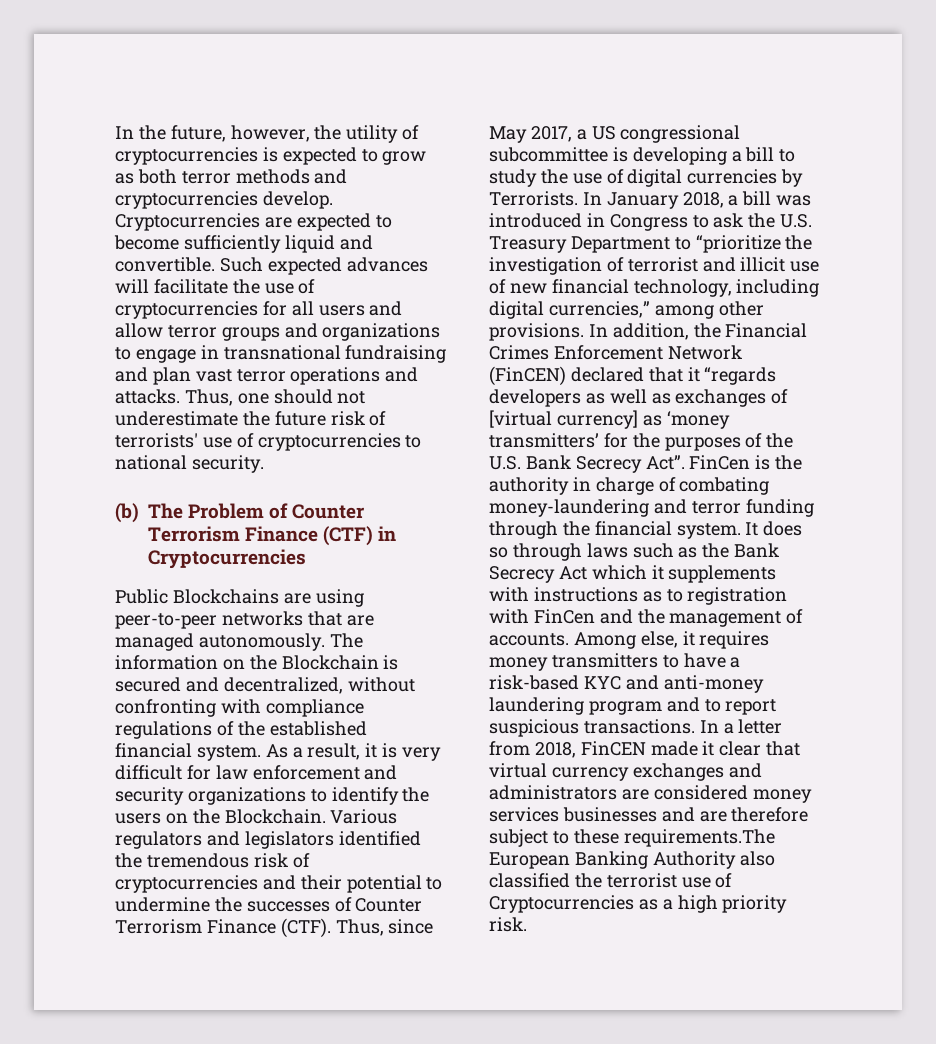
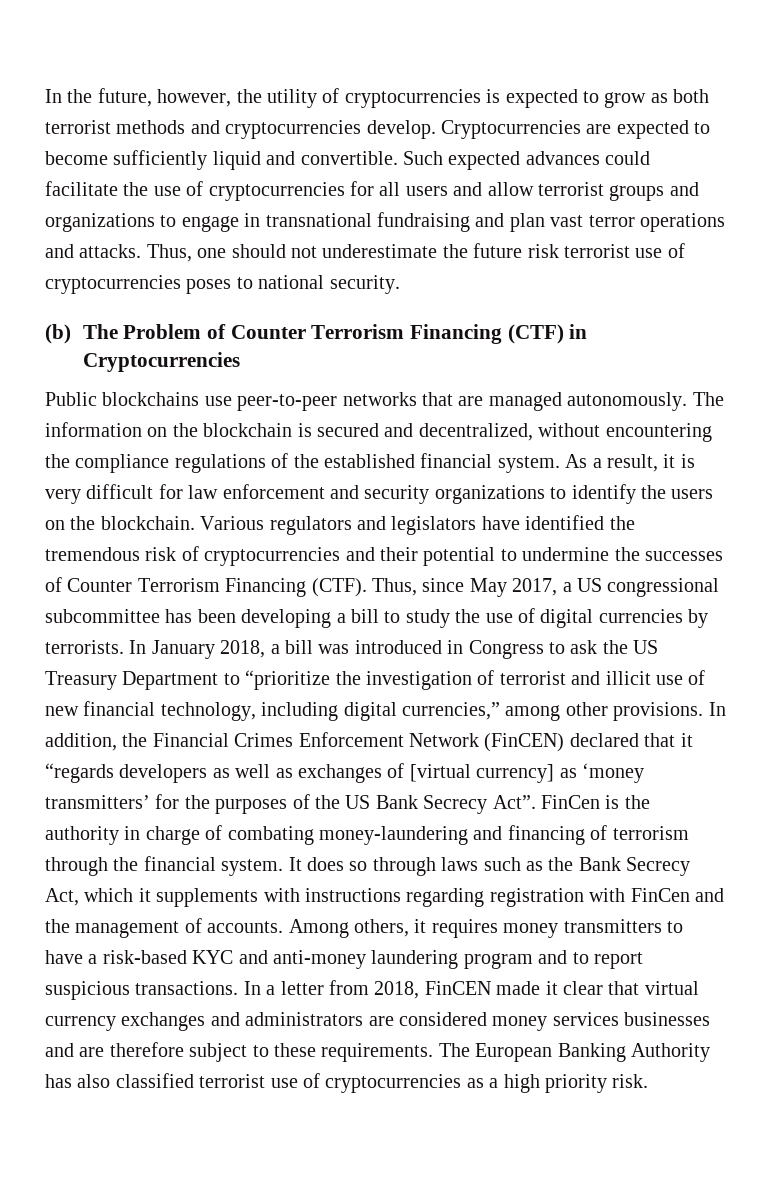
[181,171,231,184] terror -> [45,120,111,134] terrorist
[115,279,149,293] will -> [605,151,651,165] could
[167,325,217,338] terror -> [537,182,604,196] terrorist
[369,411,387,426] [115,433,401,451] of terrorists' use of cryptocurrencies -> [563,243,685,258] [45,275,232,294] terrorist use of cryptocurrencies poses
[245,526,319,542] Finance -> [409,324,502,344] Financing
[172,589,364,607] Blockchains are using -> [102,392,232,406] blockchains use
[281,655,379,670] Blockchain -> [203,423,293,437] blockchain
[115,699,261,717] confronting with -> [605,423,712,442] [45,454,70,468] encountering the
[224,809,326,824] Blockchain. -> [100,516,195,530] blockchain.
(334, 840) none -> [481,516,520,530] have
[206,919,276,934] Finance -> [225,578,307,597] Financing
[612,147,628,162] is -> [165,609,236,623] has been
[489,191,578,206] Terrorists. -> [45,640,124,654] terrorists.
[780,214,813,228] U.S. -> [633,640,659,654] US
[489,456,521,470] U.S. -> [345,795,371,809] US
[691,499,814,517] terror funding -> [507,825,689,845] financing of terrorism
[558,566,587,580] Act -> [45,888,79,906] Act,
[642,589,683,602] as to -> [406,888,485,907] regarding
[640,631,678,648] else, -> [354,919,409,937] others,
[623,829,775,847] requirements.The -> [321,1043,470,1062] requirements. The
(736, 860) none -> [45,1074,72,1088] has
[574,873,733,888] [489,895,634,913] the terrorist use of Cryptocurrencies -> [199,1073,462,1093] terrorist use of cryptocurrencies

